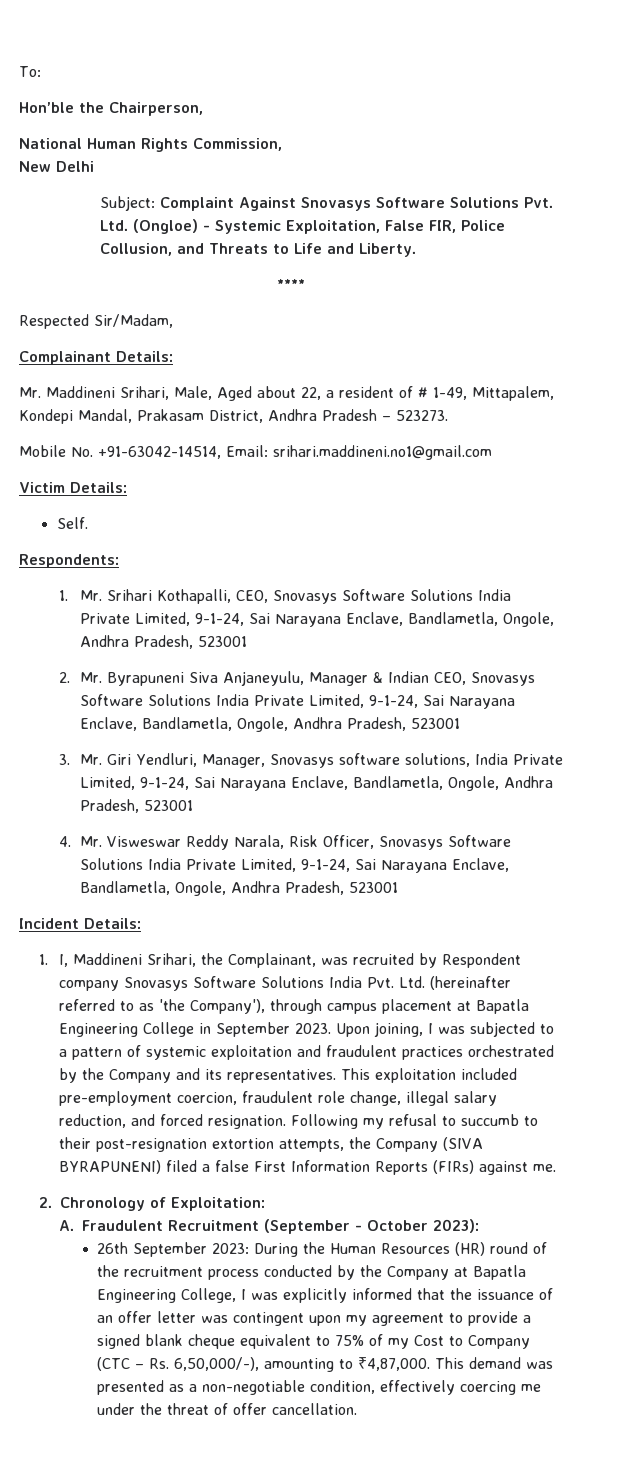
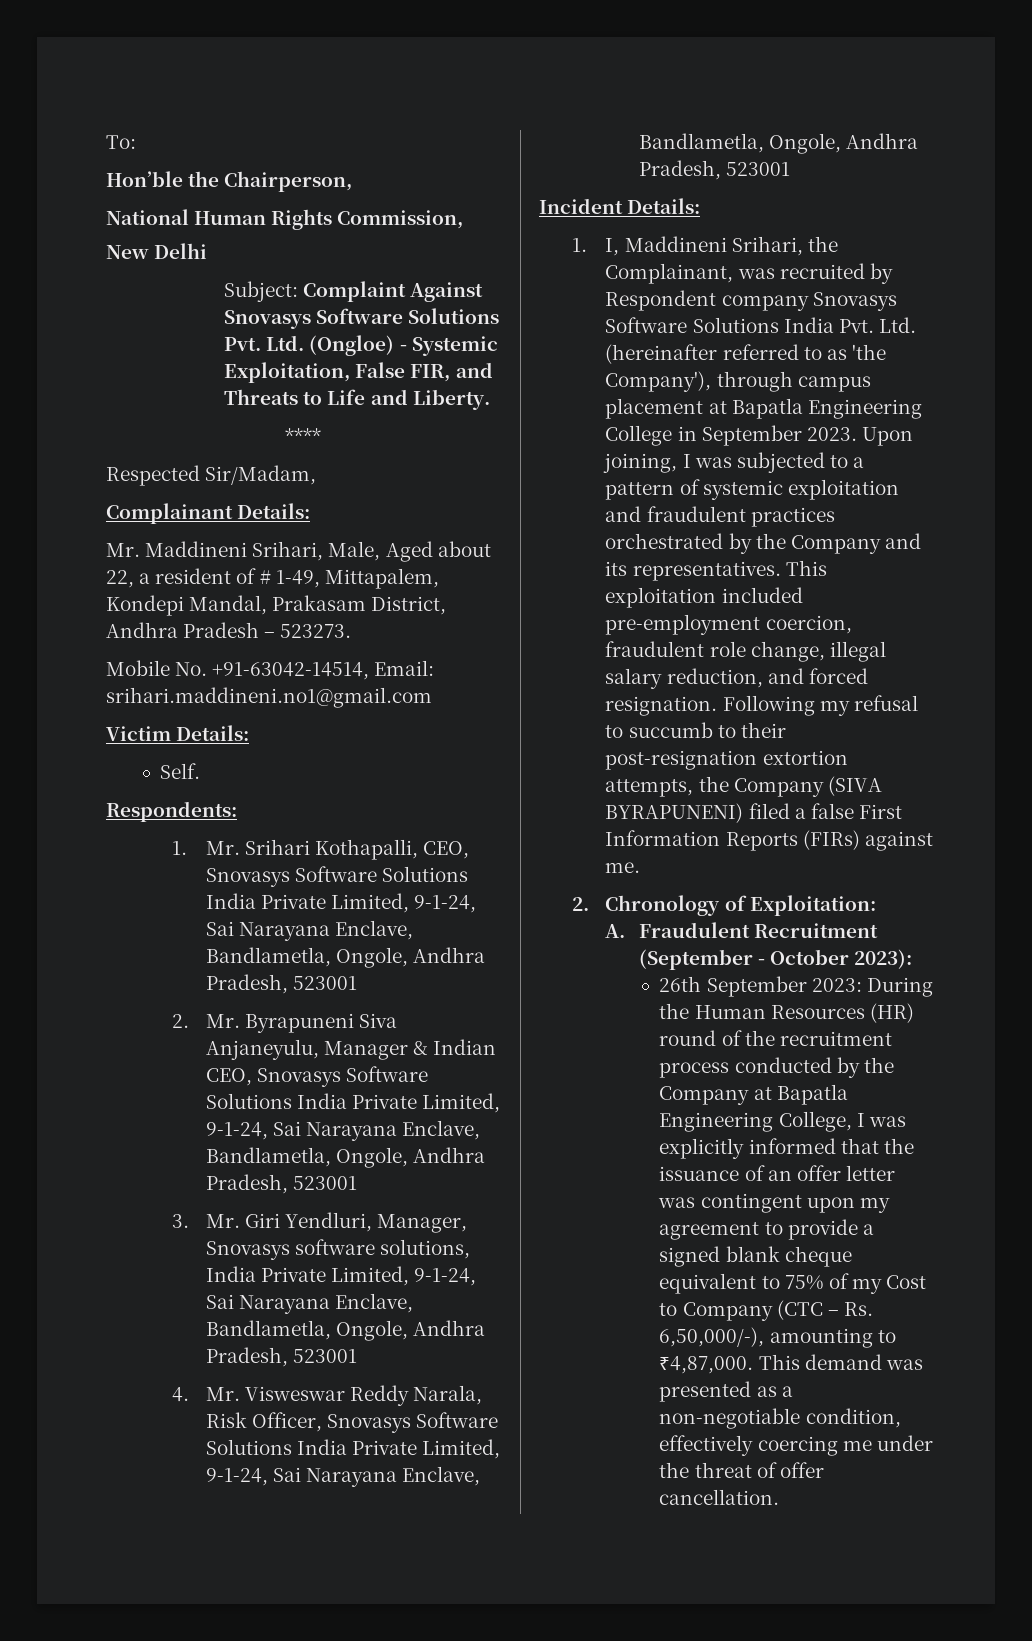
[460,220,505,231] [99,243,172,256] Police Collusion, -> (451, 373) none

